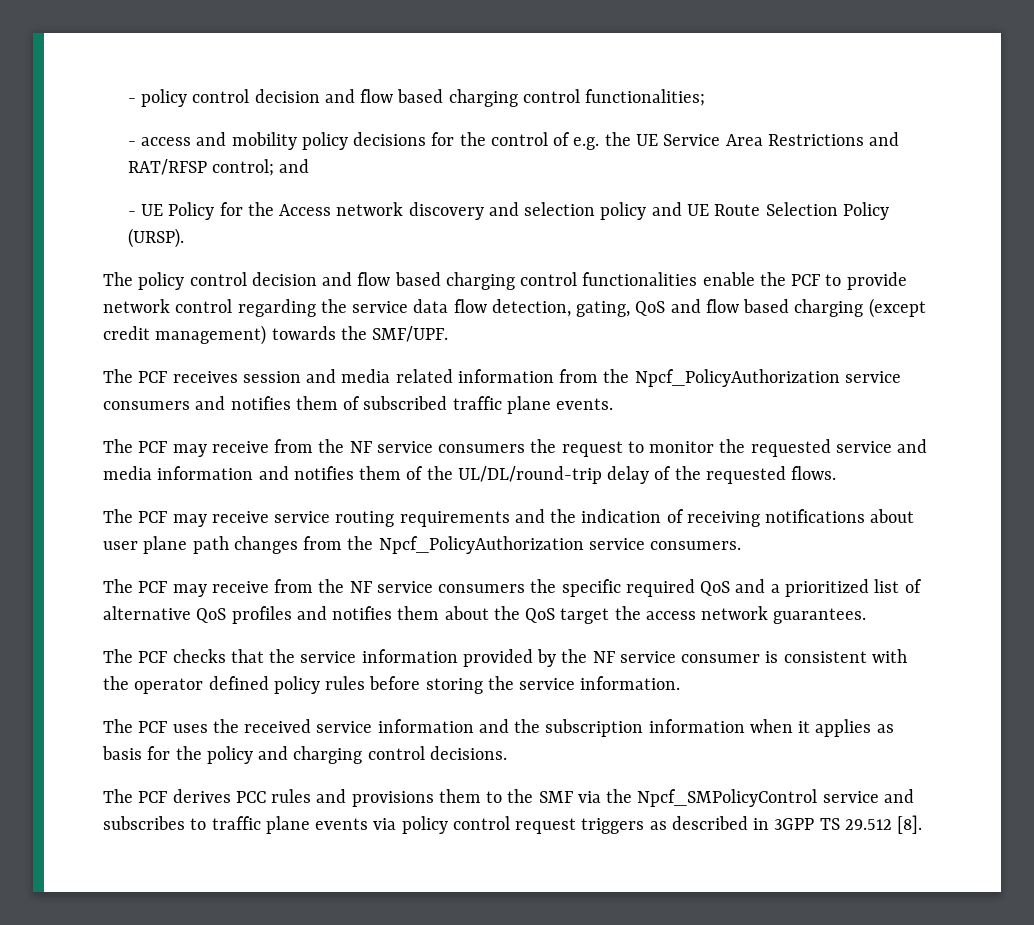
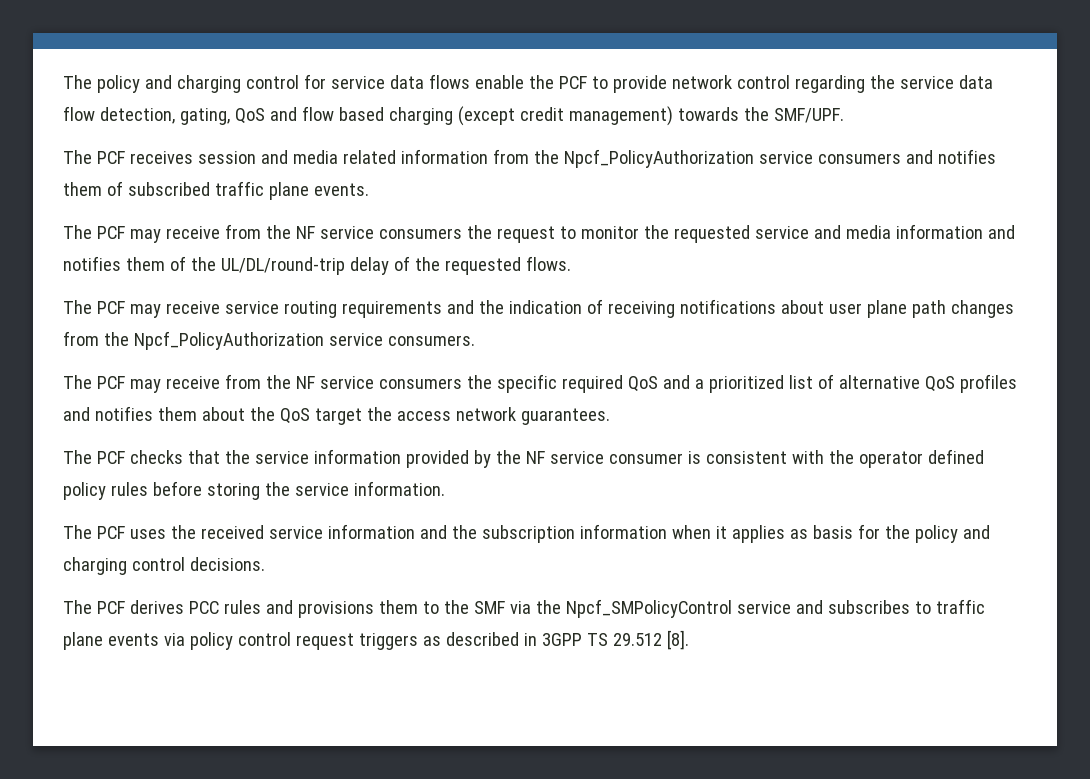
[127,89,706,107] [127,132,900,150] [127,159,310,176] [127,202,889,220] [127,228,184,248] [103,272,698,290] - policy control decision and flow based charging control functionalities; // - access and mobility policy decisions for the control of e.g. the UE Service Area Restrictions and RAT/RFSP control; and // - UE Policy for the Access network discovery and selection policy and UE Route Selection Policy (URSP). // The policy control decision and flow based charging control functionalities -> [63,74,470,93] The policy and charging control for service data flows

